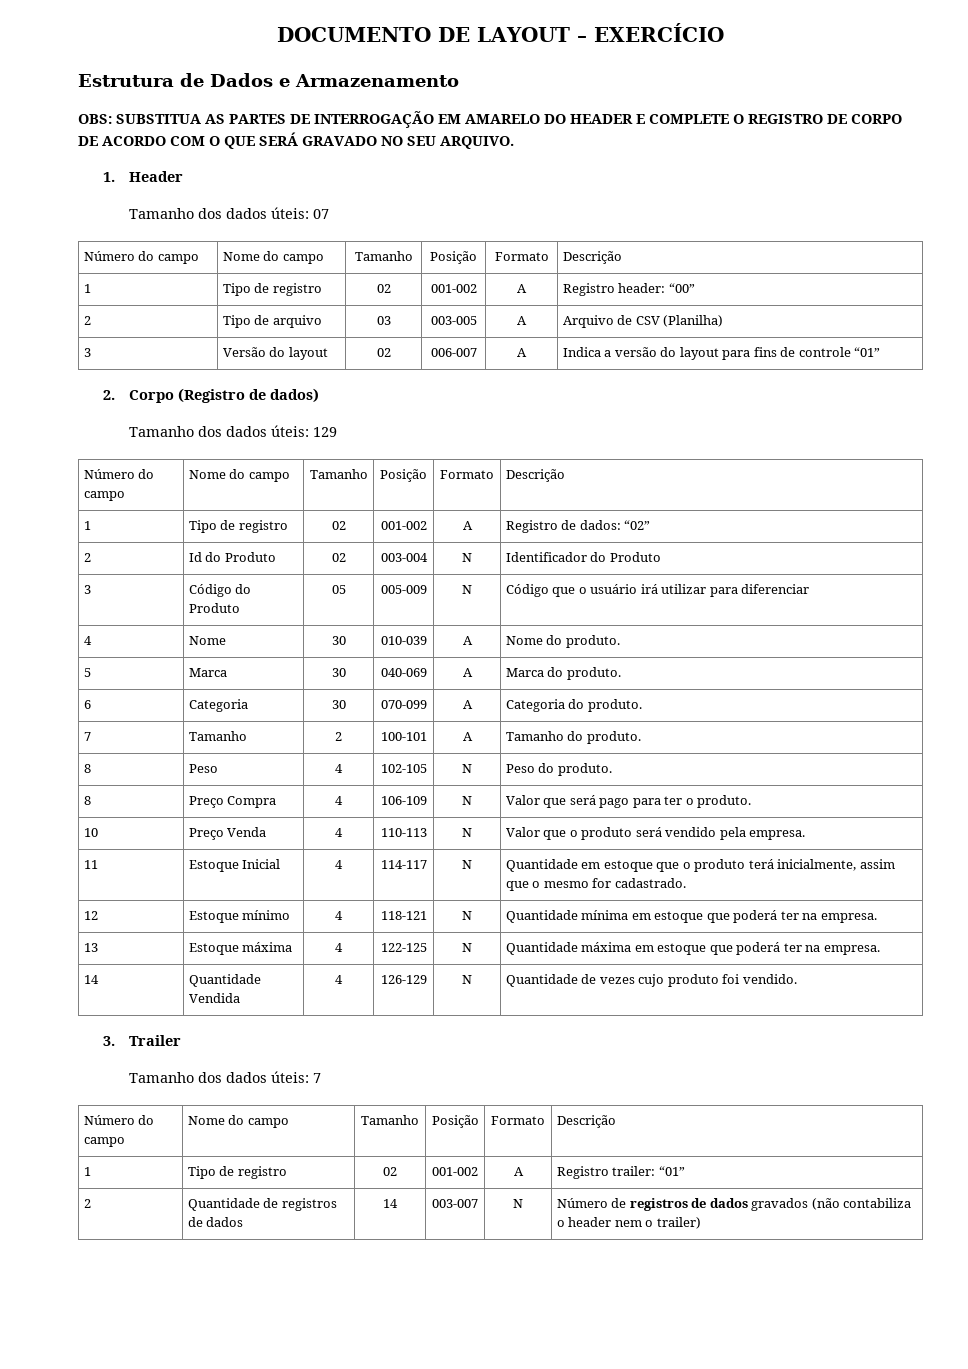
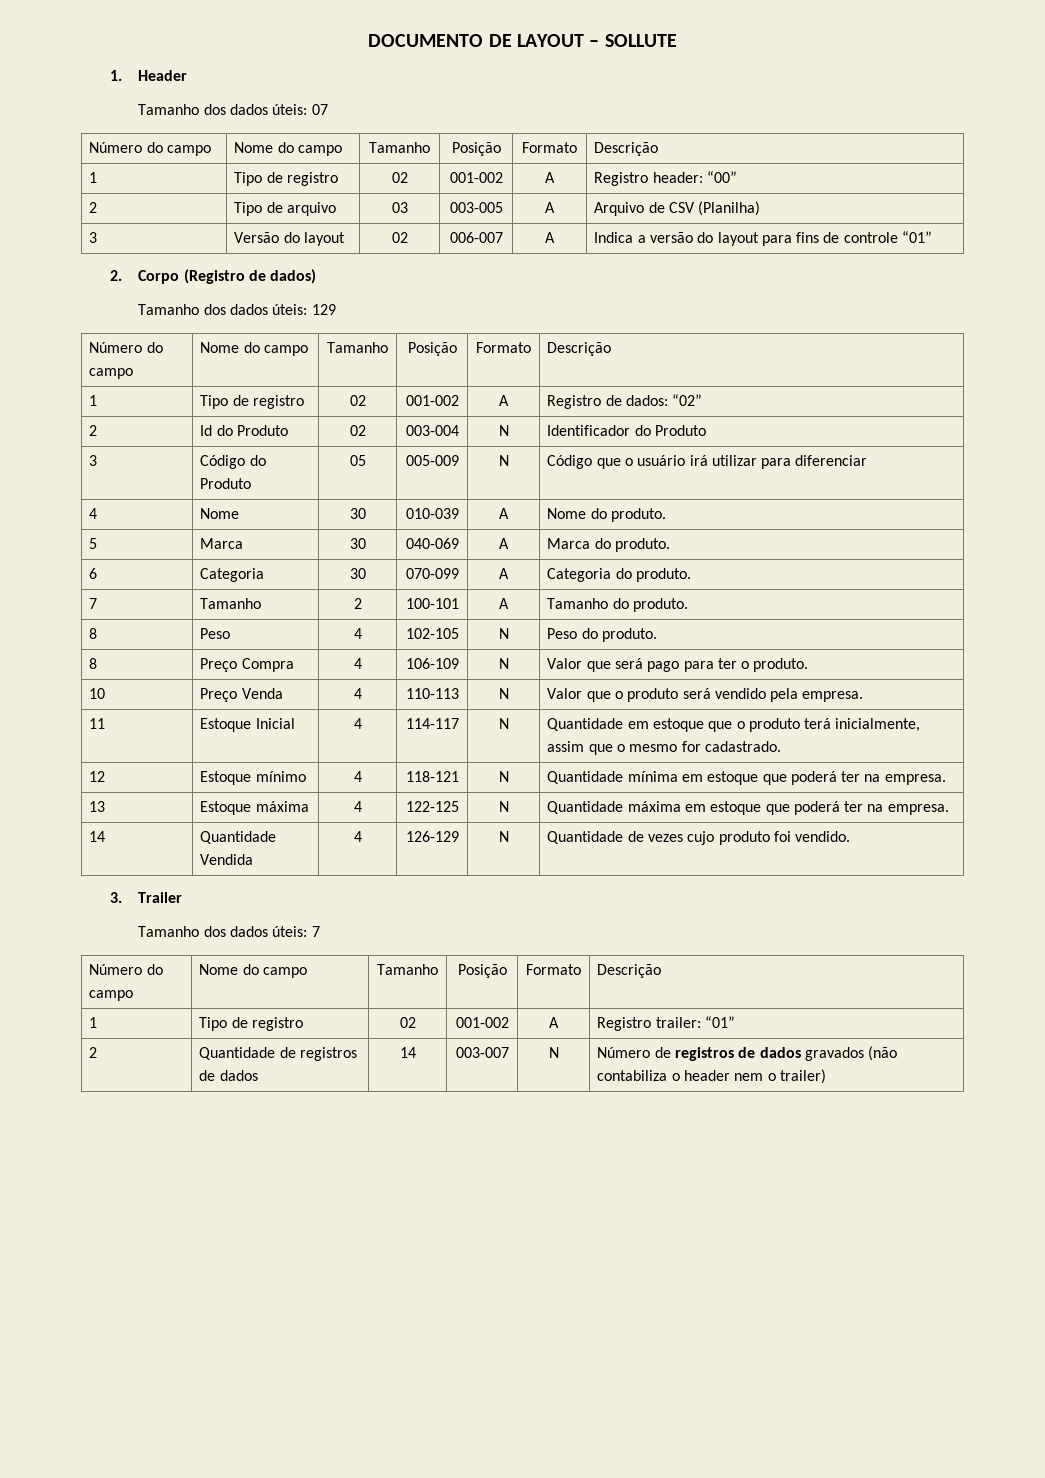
[593,23,724,42] [78,73,459,87] [78,111,902,128] [78,132,514,149] EXERCÍCIO // Estrutura de Dados e Armazenamento // OBS: SUBSTITUA AS PARTES DE INTERROGAÇÃO EM AMARELO DO HEADER E COMPLETE O REGISTRO DE CORPO DE ACORDO COM O QUE SERÁ GRAVADO NO SEU ARQUIVO. -> [604,34,677,47] SOLLUTE

